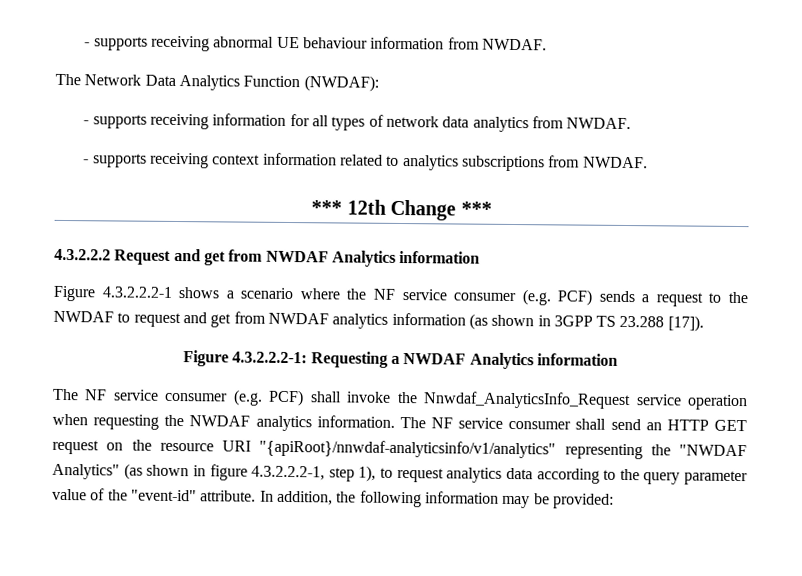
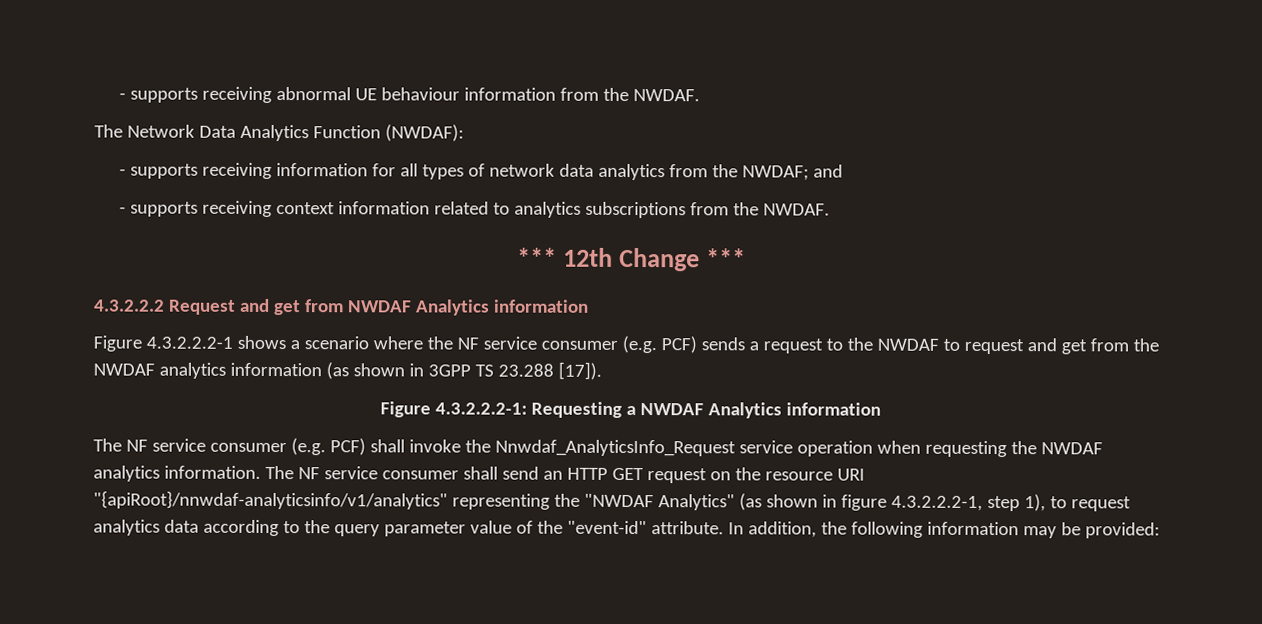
(480, 43) none -> [602,87,629,101] the
[566,117,632,130] NWDAF. -> [711,164,843,181] the NWDAF; and
(581, 161) none -> [732,202,759,216] the
(266, 317) none -> [1132,338,1159,352] the

